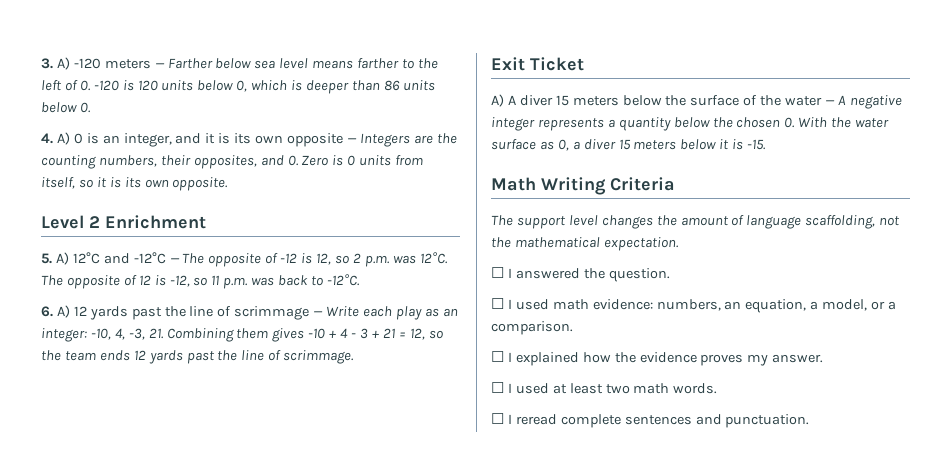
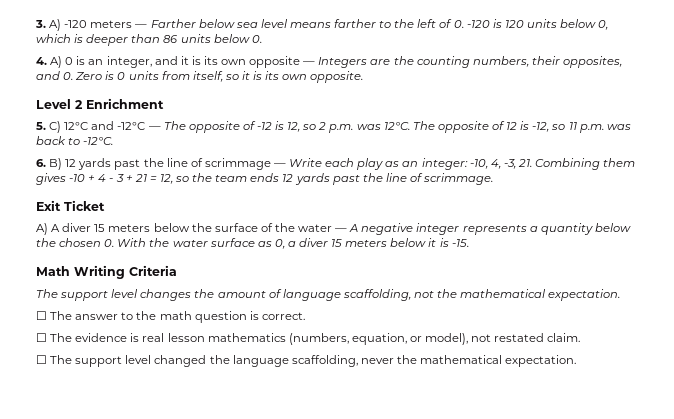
[55,252,69,265] A) -> [49,121,62,133] C)
[56,305,70,318] A) -> [49,158,63,170] B)
[507,268,670,282] [491,298,897,313] [491,321,573,335] [491,351,824,366] [491,382,718,394] [491,413,810,428] I answered the question. // ☐ I used math evidence: numbers, an equation, a model, or a comparison. // ☐ I explained how the evidence proves my answer. // ☐ I used at least two math words. // ☐ I reread complete sentences and punctuation. -> [50,311,305,323] [36,333,581,345] [36,355,577,367] The answer to the math question is correct. // ☐ The evidence is real lesson mathematics (numbers, equation, or model), not restated claim. // ☐ The support level changed the language scaffolding, never the mathematical expectation.

